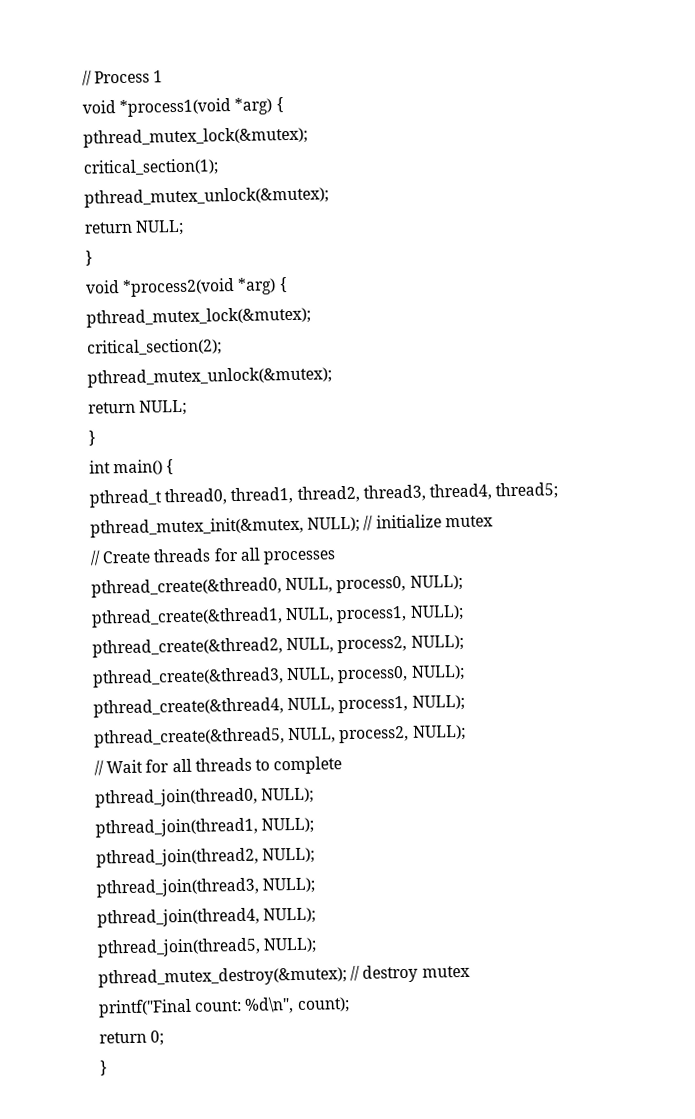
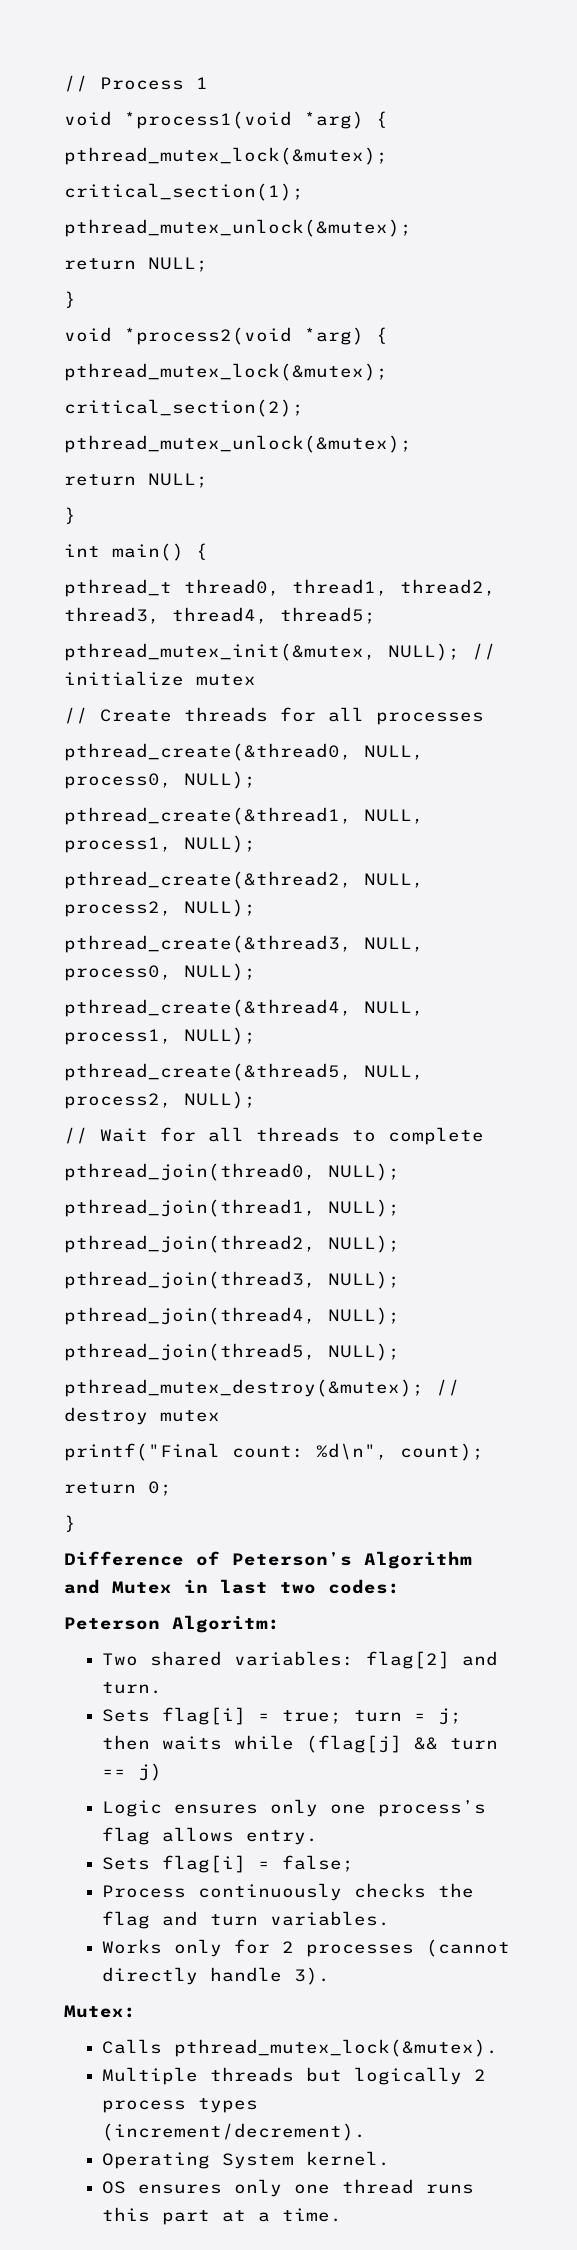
(108, 1068) none -> [64,1551,472,1569] [64,1579,400,1594] [64,1615,280,1633] [102,1651,499,1669] [102,1682,163,1694] [102,1707,463,1725] [102,1735,499,1753] [102,1763,163,1781] [102,1799,487,1817] [102,1827,319,1845] [102,1855,355,1873] [102,1883,475,1901] [102,1911,391,1929] [102,1939,511,1957] [102,1967,331,1985] [64,2005,136,2018] [102,2039,499,2057] [102,2067,487,2085] [102,2098,259,2113] [102,2123,367,2141] [102,2151,391,2169] [102,2179,475,2197] [102,2207,343,2225] // Difference of Peterson’s Algorithm and Mutex in last two codes: // Peterson Algoritm: // Two shared variables: flag[2] and turn. // Sets flag[i] = true; turn = j; then waits while (flag[j] && turn == j) // Logic ensures only one process’s flag allows entry. // Sets flag[i] = false; // Process continuously checks the flag and turn variables. // Works only for 2 processes (cannot directly handle 3). // Mutex: // Calls pthread_mutex_lock(&mutex). // Multiple threads but logically 2 process types (increment/decrement). // Operating System kernel. // OS ensures only one thread runs this part at a time.

